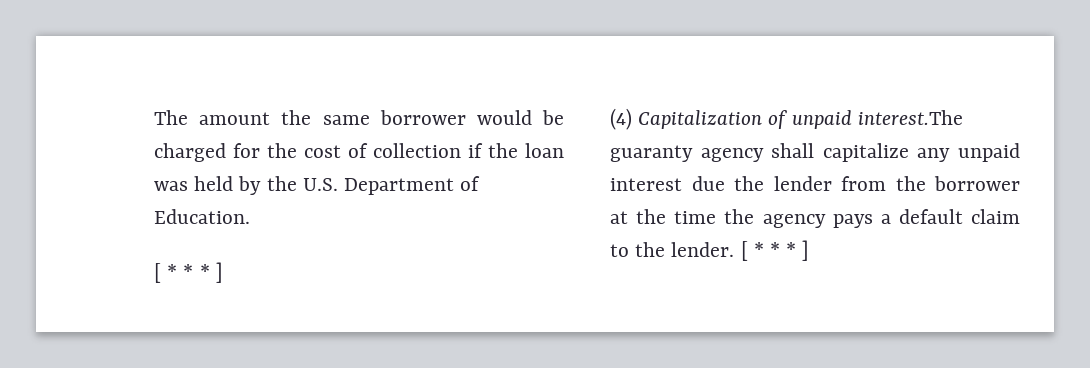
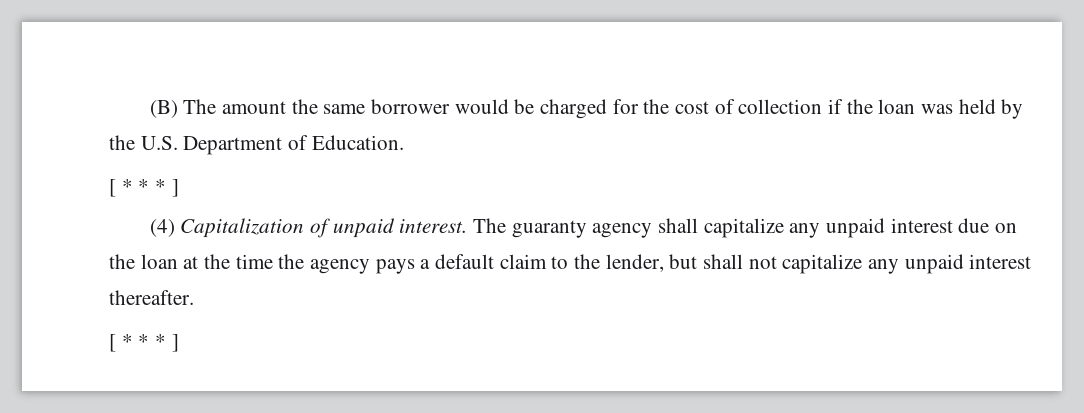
(154, 117) none -> [149,100,178,118] (B)
[857,110,963,125] interest.The -> [399,218,507,233] interest. The
[734,176,1020,191] the lender from the borrower -> [995,223,1018,233] [109,254,178,269] on the loan
[671,242,735,257] lender. -> [605,254,1032,274] [109,290,194,305] lender, but shall not capitalize any unpaid interest thereafter. //

